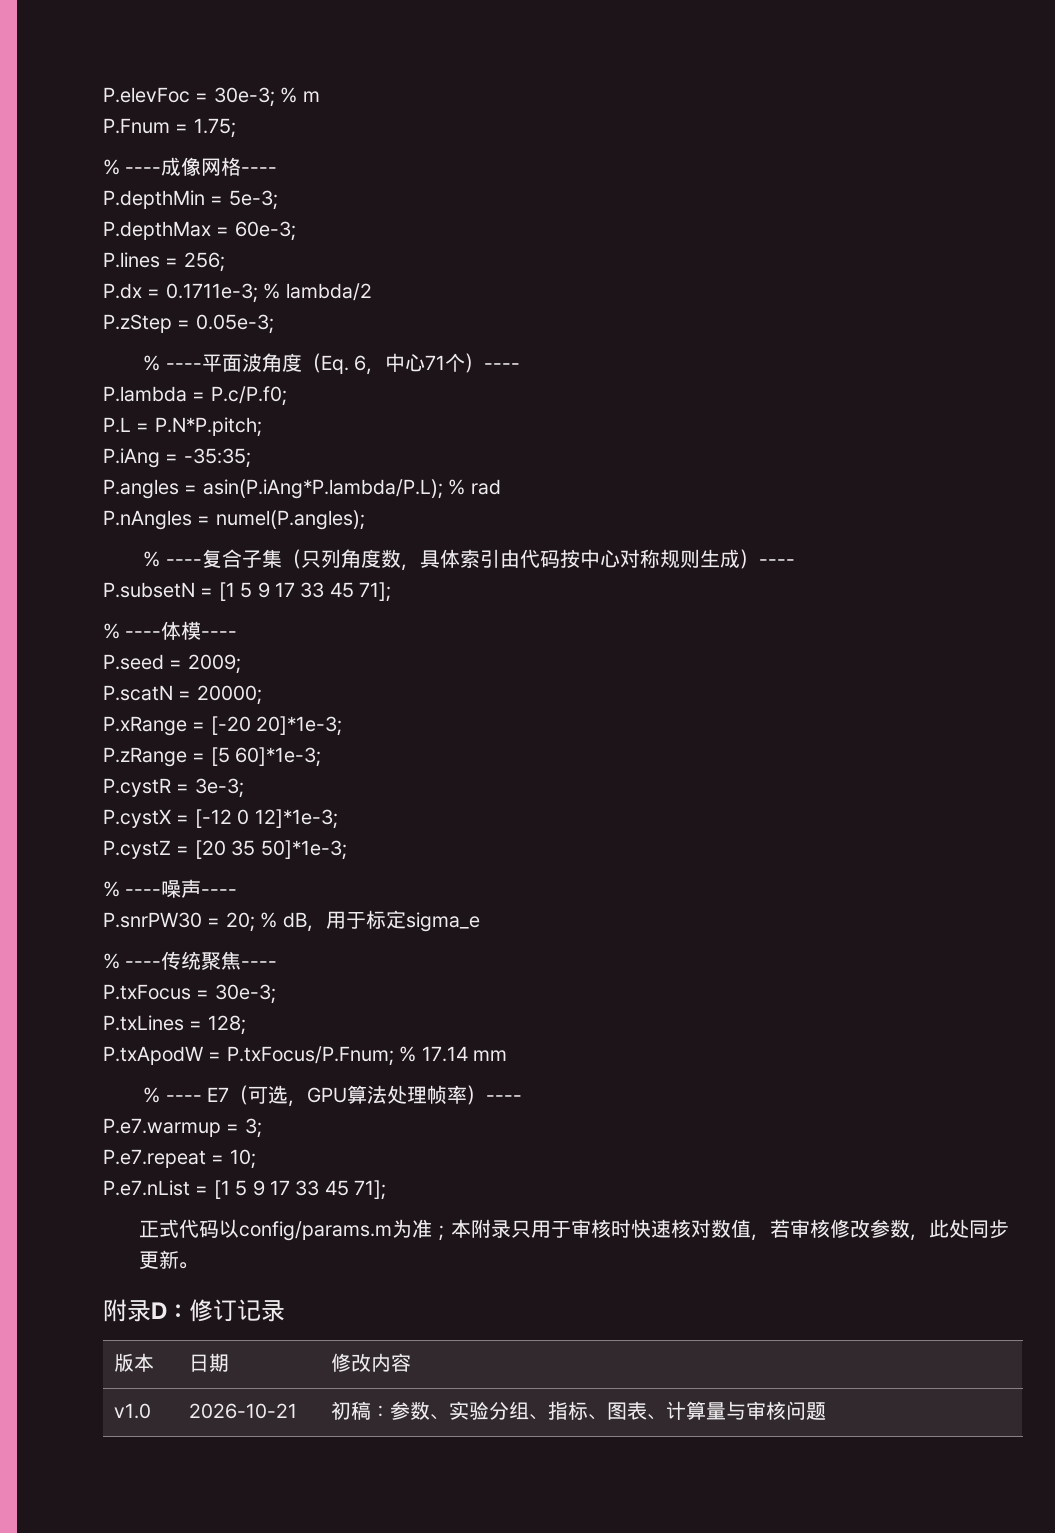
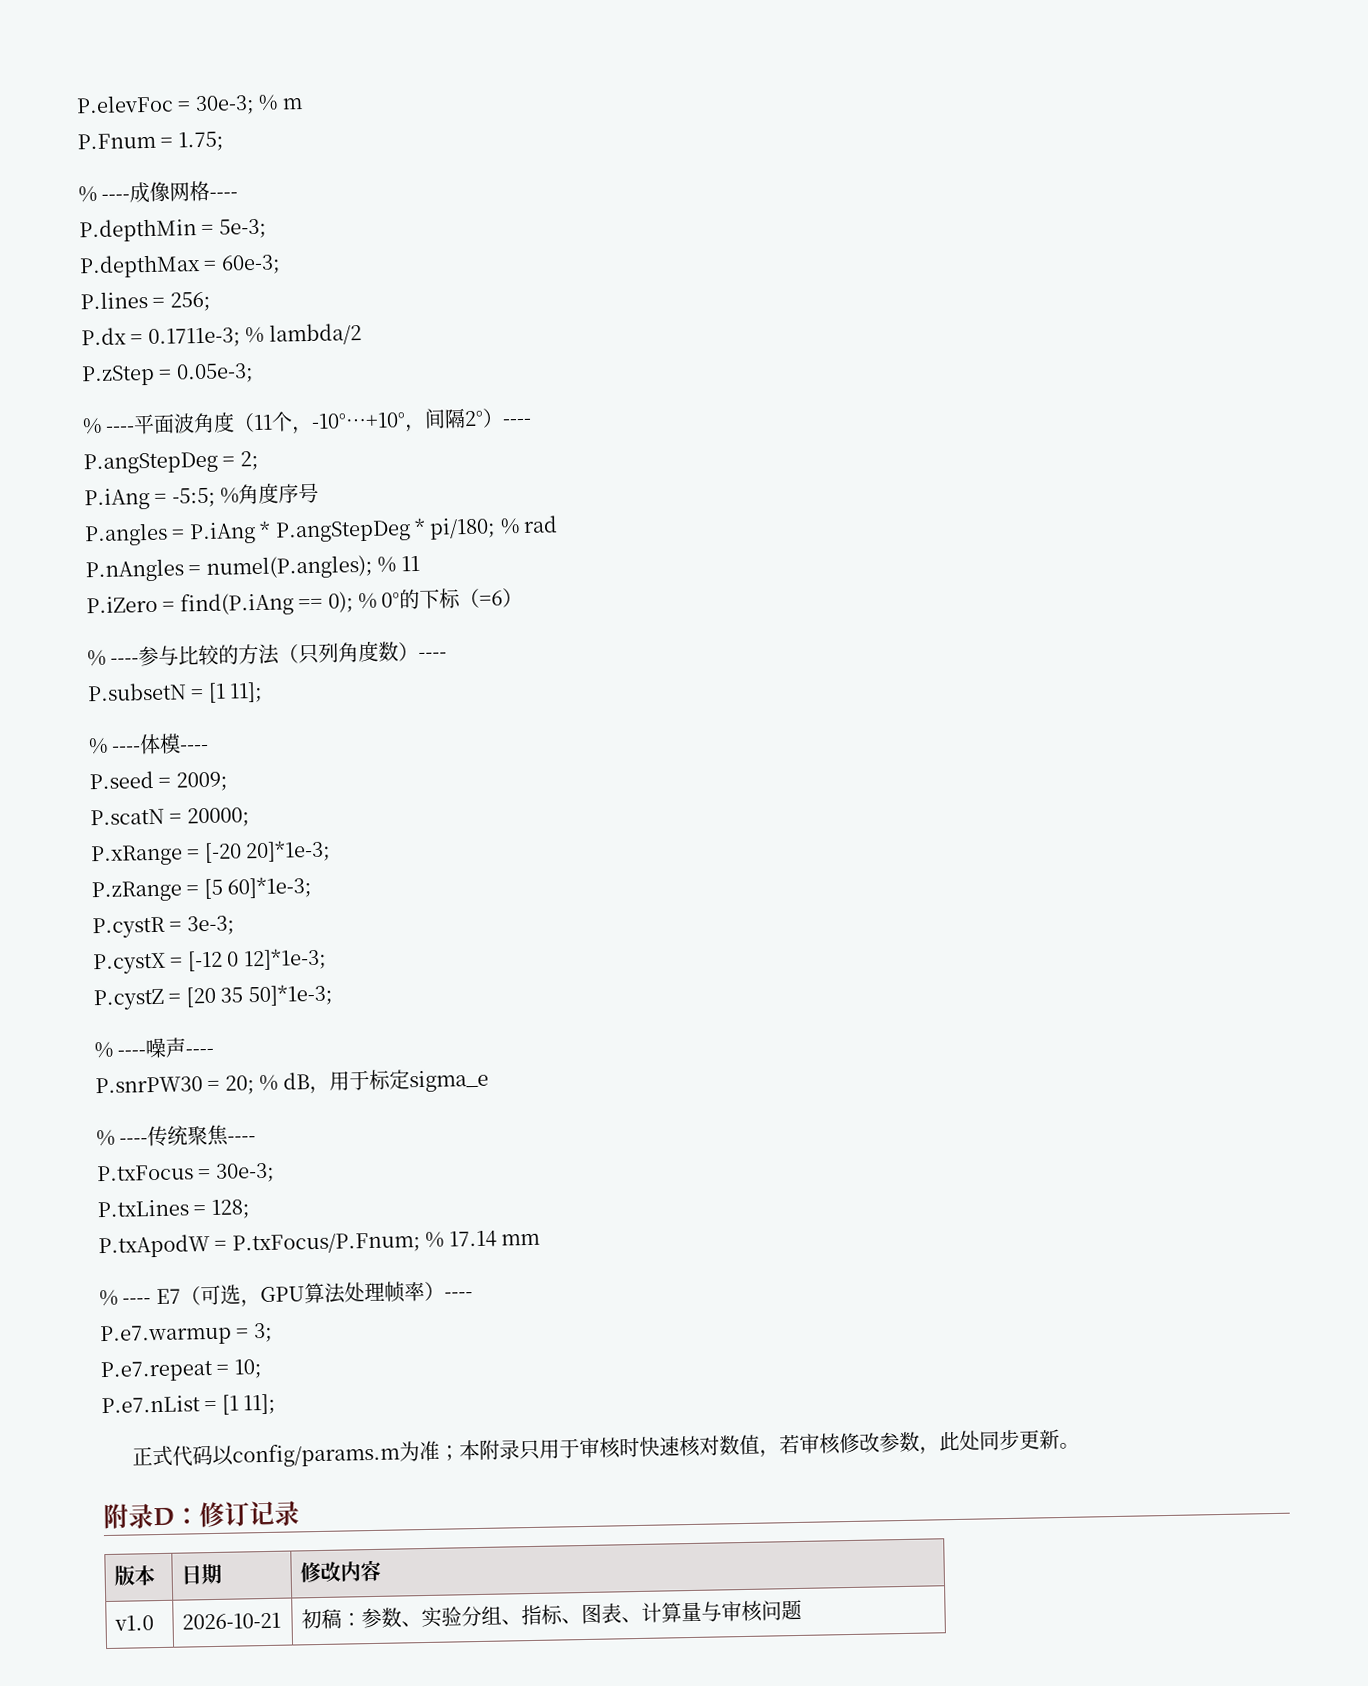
[320,353,520,375] [103,386,287,406] [103,417,262,437] [103,448,251,468] [103,479,443,499] Eq. 6，中心71个）---- // P.lambda = P.c/P.f0; // P.L = P.N*P.pitch; // P.iAng = -35:35; // P.angles = asin(P.iAng*P.lambda/P.L); -> [253,408,533,435] [83,450,259,475] [84,482,320,511] [84,517,497,547] 11个，-10°…+10°，间隔2°）---- // P.angStepDeg = 2; // P.iAng = -5:5; %角度序号 // P.angles = P.iAng * P.angStepDeg * pi/180;
[143,549,740,571] // % ----复合子集（只列角度数，具体索引由代码按中心对称规则生成 -> [377,555,420,573] [86,587,524,617] [87,640,400,667] % 11 // P.iZero = find(P.iAng == 0); % 0°的下标（=6） // % ----参与比较的方法（只列角度数
[240,582,392,602] 5 9 17 33 45 71]; -> [229,681,264,703] 11];
[235,1180,387,1200] 5 9 17 33 45 71]; -> [243,1393,277,1415] 11];

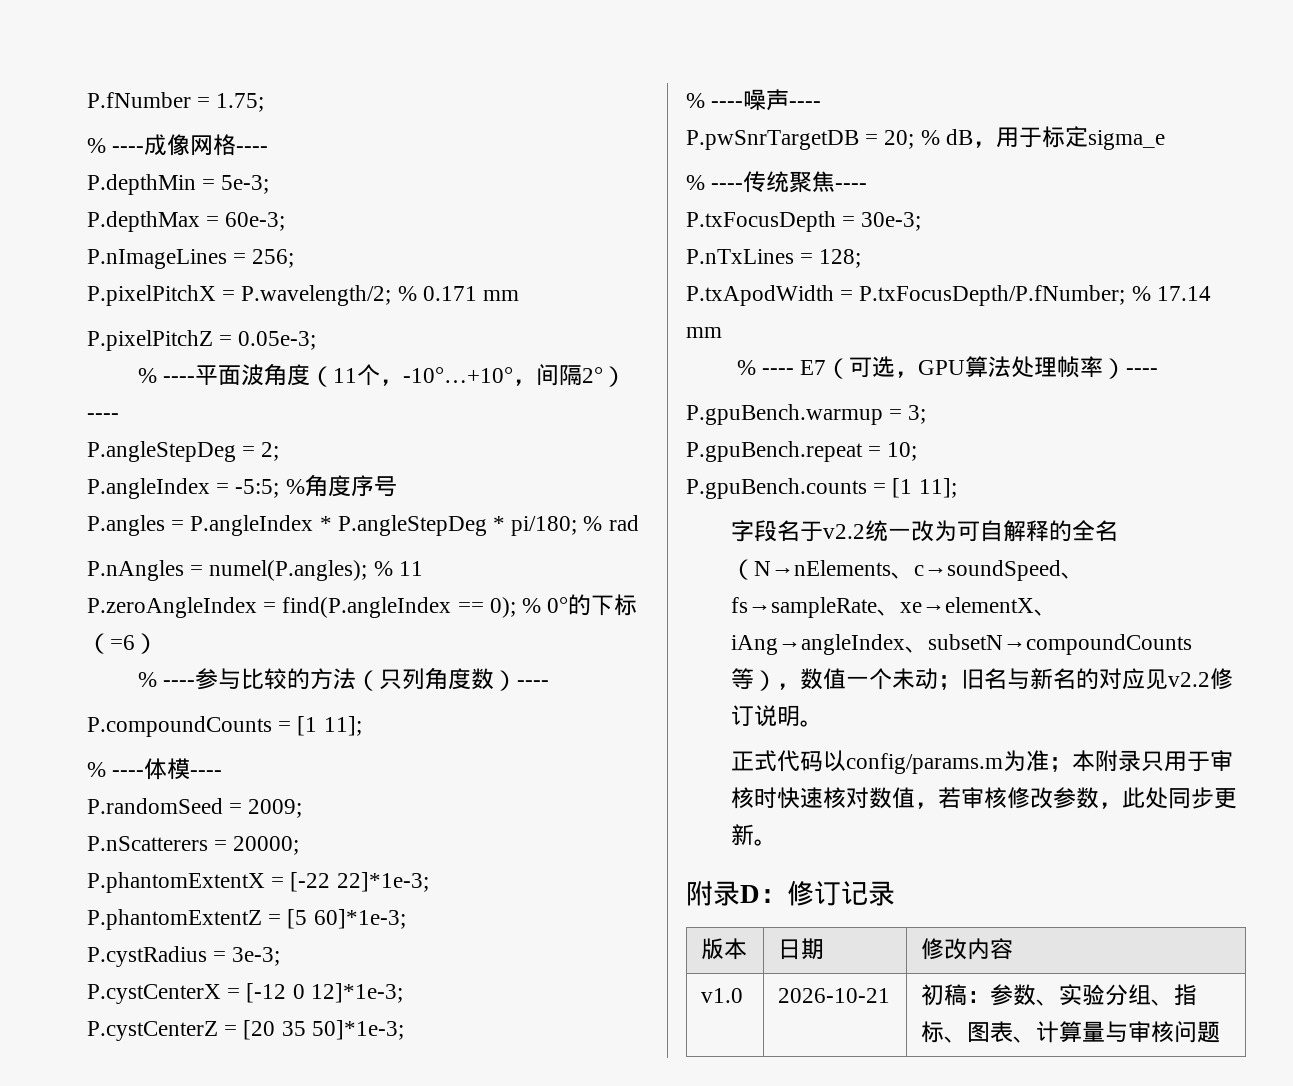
[76,94,303,116] [77,132,156,150] P.elevFoc = 30e-3; % m // P.Fnum -> [87,92,191,108] P.fNumber
[80,291,148,310] P.lines -> [87,249,227,269] P.nImageLines
[81,322,362,349] [81,364,155,387] P.dx = 0.1711e-3; % lambda/2 // P.zStep -> [87,285,520,306] [87,330,213,351] P.pixelPitchX = P.wavelength/2; % 0.171 mm // P.pixelPitchZ
[83,451,218,475] P.angStepDeg -> [87,441,236,462] P.angleStepDeg
[84,488,150,511] P.iAng -> [87,478,210,499] P.angleIndex
[188,520,411,545] P.iAng * P.angStepDeg -> [190,515,487,536] P.angleIndex * P.angleStepDeg
[86,592,294,617] P.iZero = find(P.iAng -> [87,597,452,618] P.zeroAngleIndex = find(P.angleIndex
[87,682,187,702] P.subsetN -> [87,716,272,737] P.compoundCounts
[89,770,154,790] P.seed -> [87,798,223,814] P.randomSeed
[90,808,165,826] P.scatN -> [87,836,208,851] P.nScatterers
[90,839,332,867] [91,880,182,903] P.xRange = [-20 20]*1e-3; // P.zRange -> [87,872,429,893] [87,909,262,930] P.phantomExtentX = [-22 22]*1e-3; // P.phantomExtentZ
[92,916,165,939] P.cystR -> [87,946,207,967] P.cystRadius
[92,952,166,975] P.cystX -> [87,984,221,1004] P.cystCenterX
[93,988,165,1011] P.cystZ -> [87,1021,218,1041] P.cystCenterZ
[95,1076,203,1094] P.snrPW30 -> [686,130,859,150] P.pwSnrTargetDB
[96,1164,194,1182] P.txFocus -> [686,211,836,232] P.txFocusDepth
[97,1199,189,1218] P.txLines -> [686,249,794,264] P.nTxLines
[98,1232,421,1259] P.txApodW = P.txFocus/P.Fnum; -> [686,285,1126,306] P.txApodWidth = P.txFocusDepth/P.fNumber;
[100,1323,232,1347] P.e7.warmup -> [686,404,883,425] P.gpuBench.warmup
[100,1359,214,1383] P.e7.repeat -> [686,441,863,462] P.gpuBench.repeat
[101,1393,277,1415] P.e7.nList = [1 11]; -> [686,478,957,499] [730,520,1118,542] [730,559,1084,581] [730,597,1057,618] [730,634,1192,655] [730,668,1233,691] [730,705,823,727] P.gpuBench.counts = [1 11]; // 字段名于v2.2统一改为可自解释的全名（N→nElements、c→soundSpeed、fs→sampleRate、xe→elementX、iAng→angleIndex、subsetN→compoundCounts等），数值一个未动；旧名与新名的对应见v2.2修订说明。

